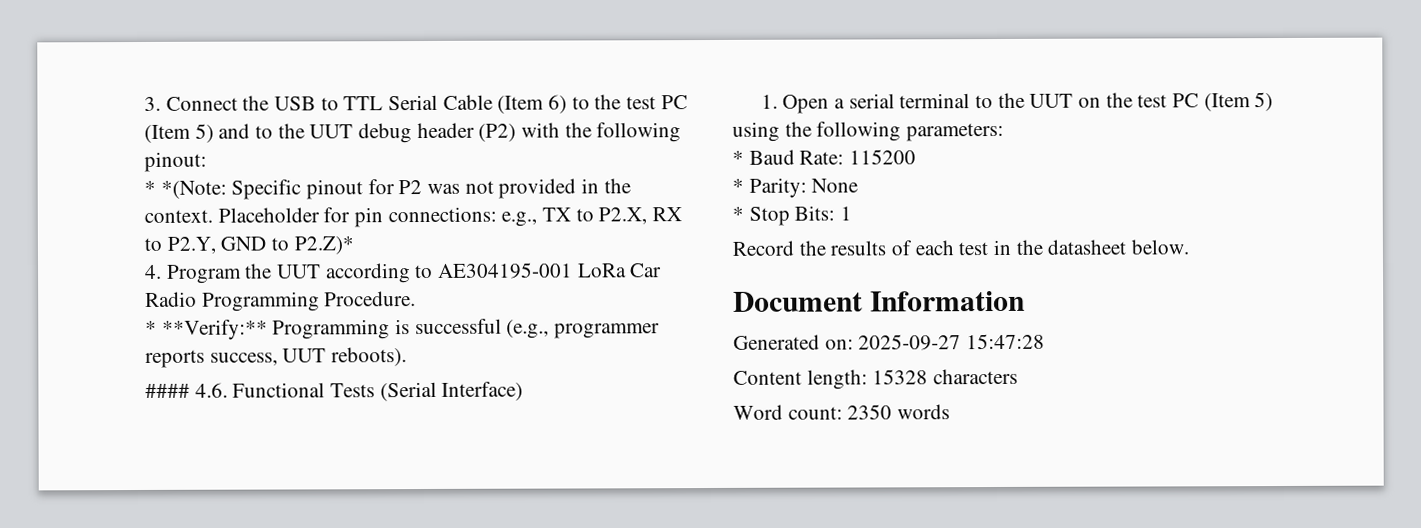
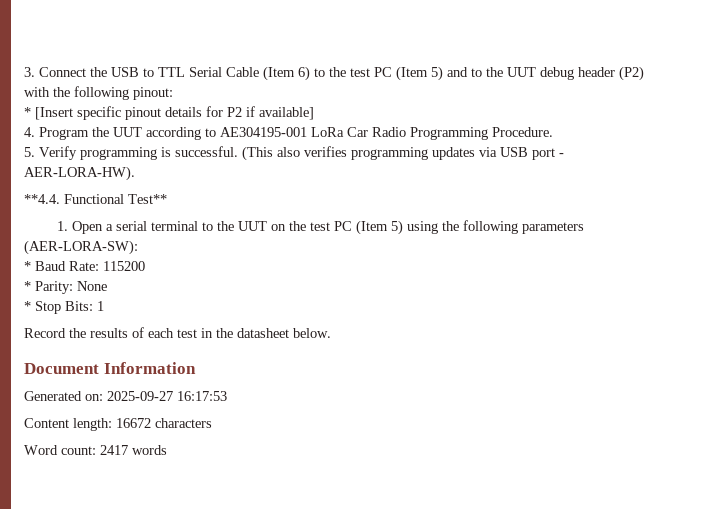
[160,178,631,200] [144,206,683,228] [144,236,354,255] *(Note: Specific pinout for P2 was not provided in the context. Placeholder for pin connections: e.g., TX to P2.X, RX to P2.Y, GND to P2.Z)* -> [35,106,314,120] [Insert specific pinout details for P2 if available]
[145,318,661,340] [145,347,408,368] [145,381,524,402] * **Verify:** Programming is successful (e.g., programmer reports success, UUT reboots). // #### 4.6. Functional Tests (Serial Interface) -> [24,146,564,161] [24,166,135,181] [24,194,167,204] 5. Verify programming is successful. (This also verifies programming updates via USB port - AER-LORA-HW). // **4.4. Functional Test**
[906,122,1005,142] parameters: -> [522,222,585,234] [24,240,138,255] parameters (AER-LORA-SW):
[966,333,1046,350] 15:47:28 -> [177,391,227,401] 16:17:53
[872,369,929,385] 15328 -> [116,418,151,428] 16672
[847,404,893,420] 2350 -> [100,445,128,455] 2417

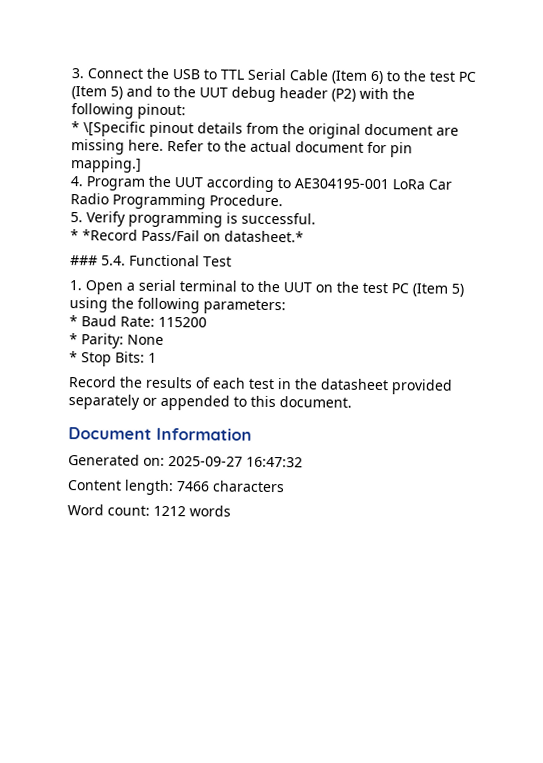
[35,106,314,120] [Insert specific pinout details for P2 if available] -> [83,121,459,139] [71,139,413,158] [71,157,142,173] \[Specific pinout details from the original document are missing here. Refer to the actual document for pin mapping.]
[242,146,564,161] [24,166,135,181] [24,194,167,204] (This also verifies programming updates via USB port - AER-LORA-HW). // **4.4. Functional Test** -> [70,229,304,243] [70,254,232,267] // * *Record Pass/Fail on datasheet.* // ### 5.4. Functional Test
[522,222,585,234] [24,240,138,255] parameters (AER-LORA-SW): -> [203,299,286,315] parameters:
[293,328,331,338] below. -> [391,379,453,395] [68,394,352,411] provided separately or appended to this document.
[177,391,227,401] 16:17:53 -> [246,456,303,468] 16:47:32
[116,418,151,428] 16672 -> [176,481,210,492] 7466
[100,445,128,455] 2417 -> [153,505,186,517] 1212

